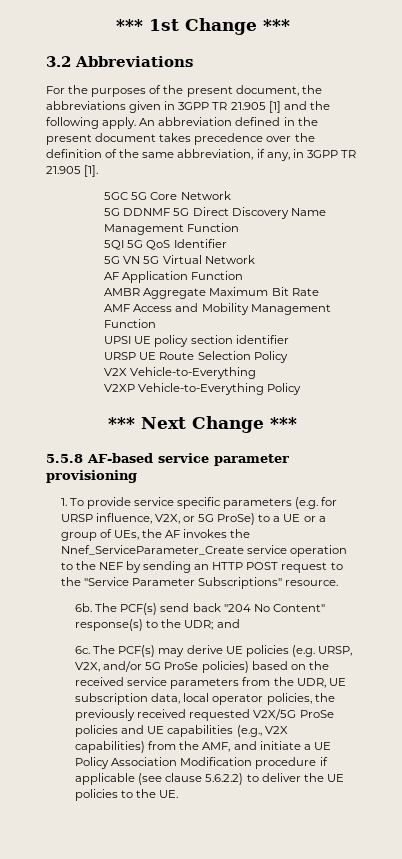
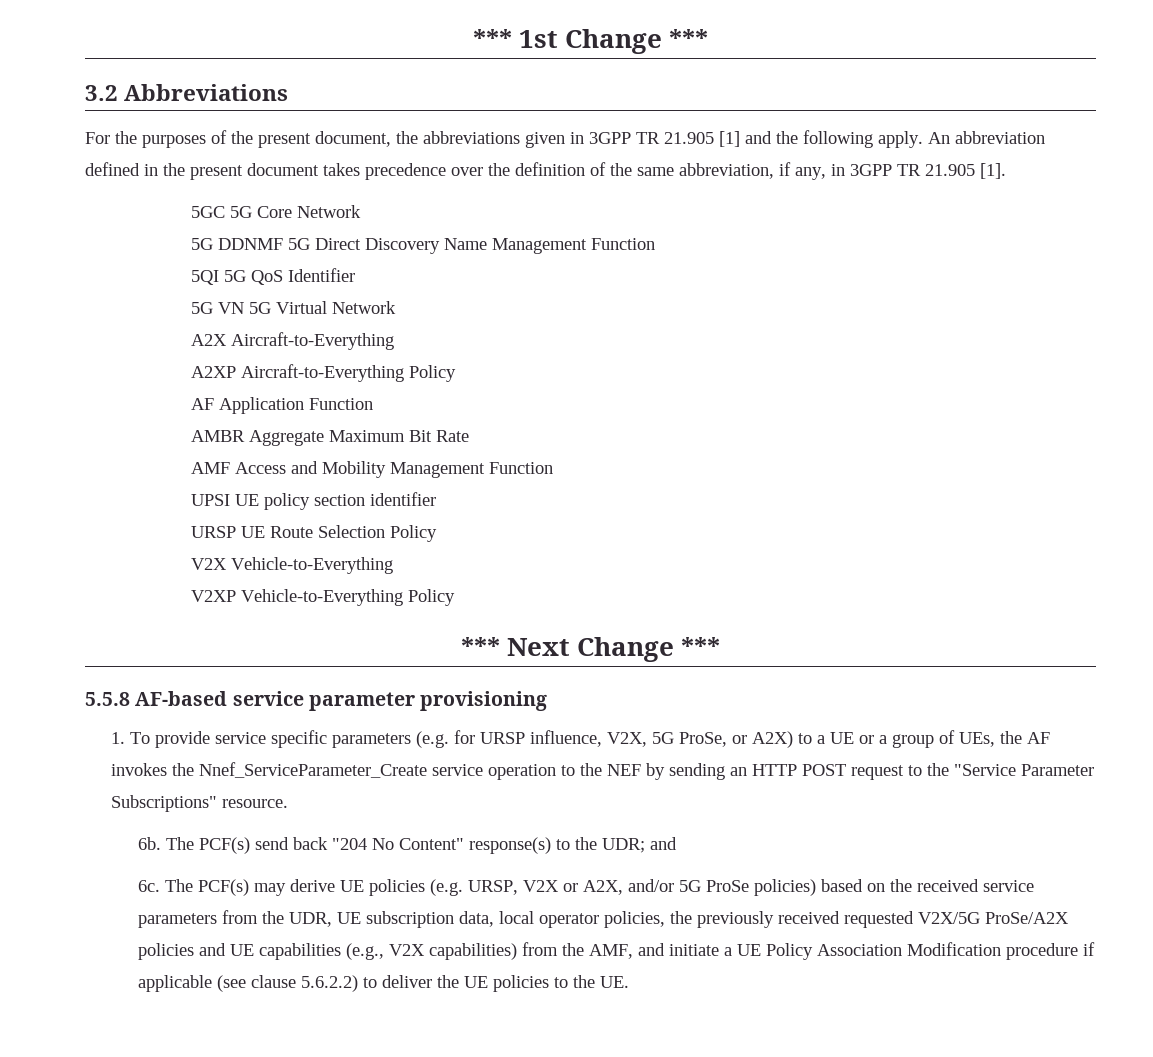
(255, 259) none -> [190,332,394,350] [190,364,456,382] // A2X Aircraft-to-Everything // A2XP Aircraft-to-Everything Policy
[182,513,256,525] or 5G ProSe) -> [652,731,794,748] 5G ProSe, or A2X)
[75,662,101,672] V2X, -> [522,880,623,895] V2X or A2X,
[299,710,334,718] ProSe -> [984,912,1069,924] ProSe/A2X

